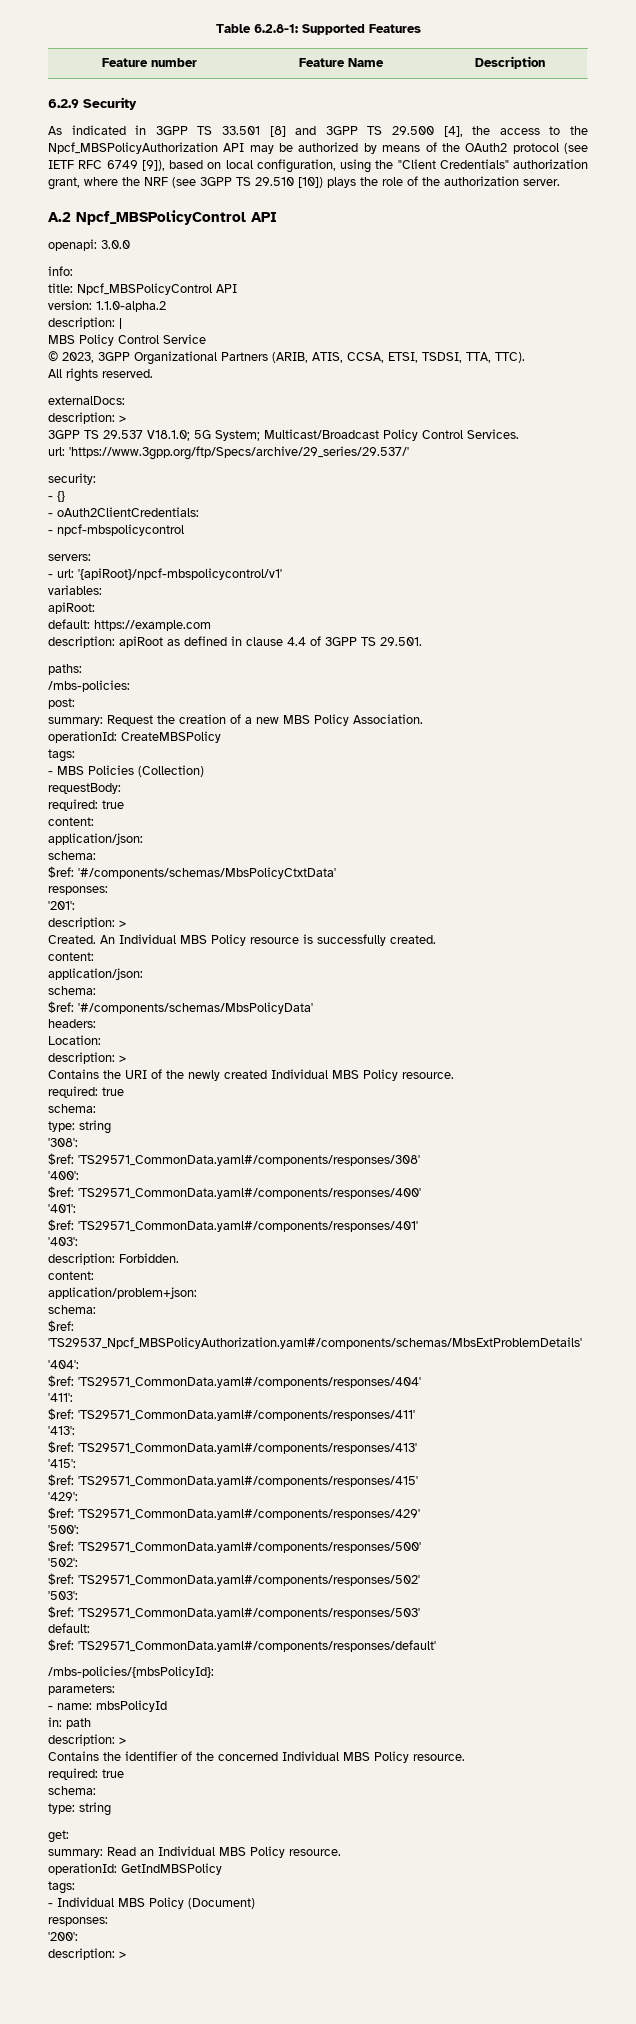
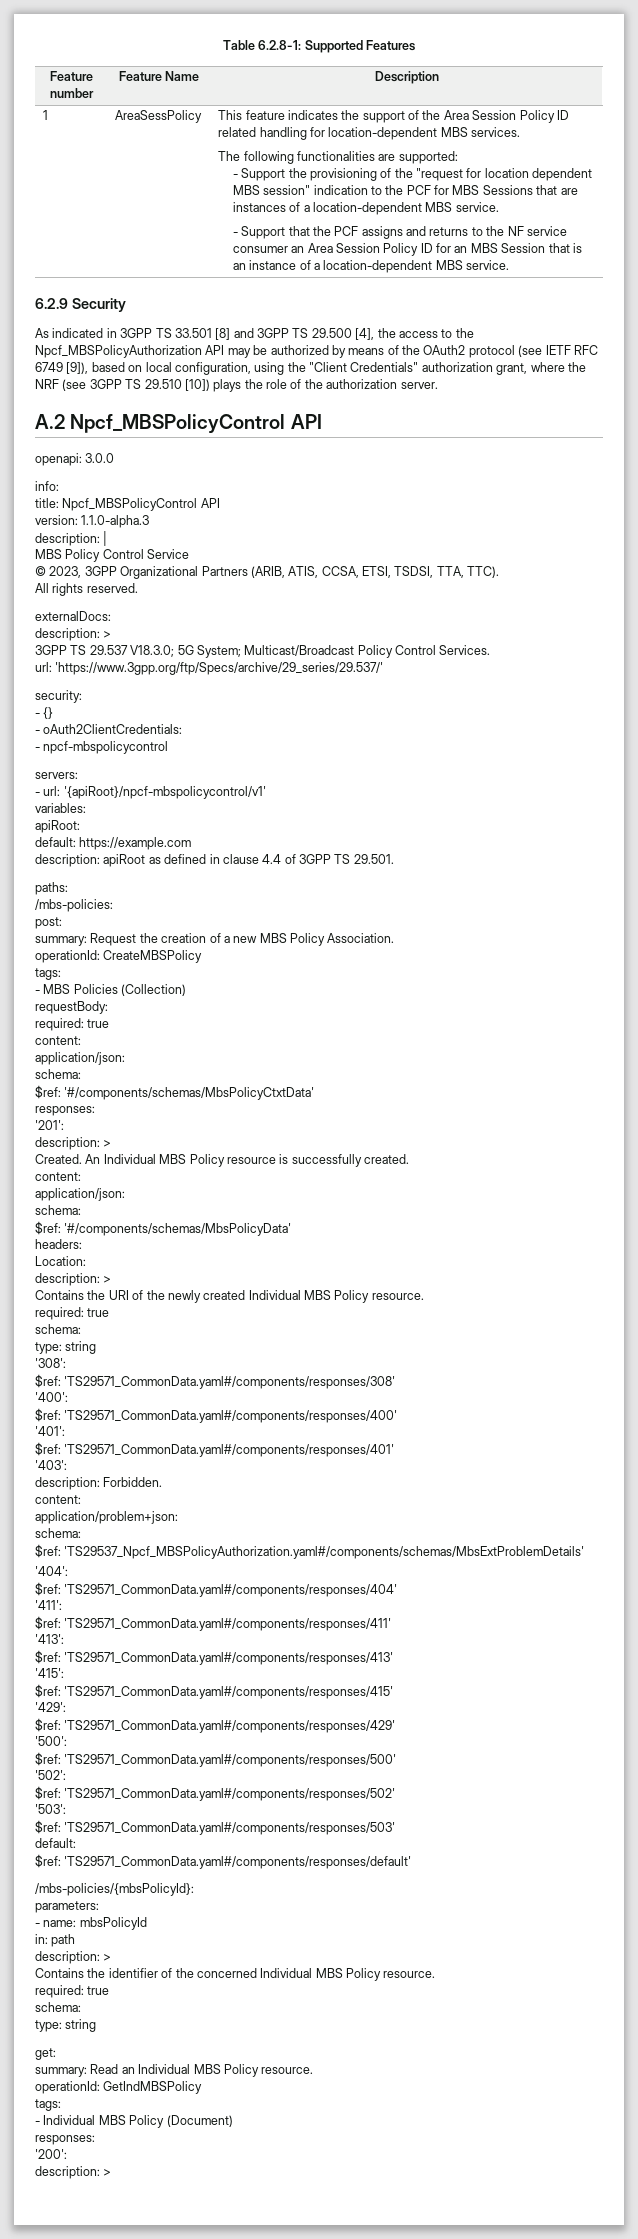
(545, 62) none -> [43,110,49,120] [115,110,203,123] [218,110,569,123] [218,127,521,140] [218,151,458,164] [232,168,593,181] [232,185,578,195] [232,202,499,215] [232,226,567,239] [232,243,582,256] [232,260,510,273] // 1 | AreaSessPolicy | This feature indicates the support of the Area Session Policy ID related handling for location-dependent MBS services. // The following functionalities are supported: // - Support the provisioning of the "request for location dependent MBS session" indication to the PCF for MBS Sessions that are instances of a location-dependent MBS service. // - Support that the PCF assigns and returns to the NF service consumer an Area Session Policy ID for an MBS Session that is an instance of a location-dependent MBS service.
[96,301,166,312] 1.1.0-alpha.2 -> [81,515,150,528] 1.1.0-alpha.3
[147,430,190,441] V18.1.0; -> [130,645,175,657] V18.3.0;

